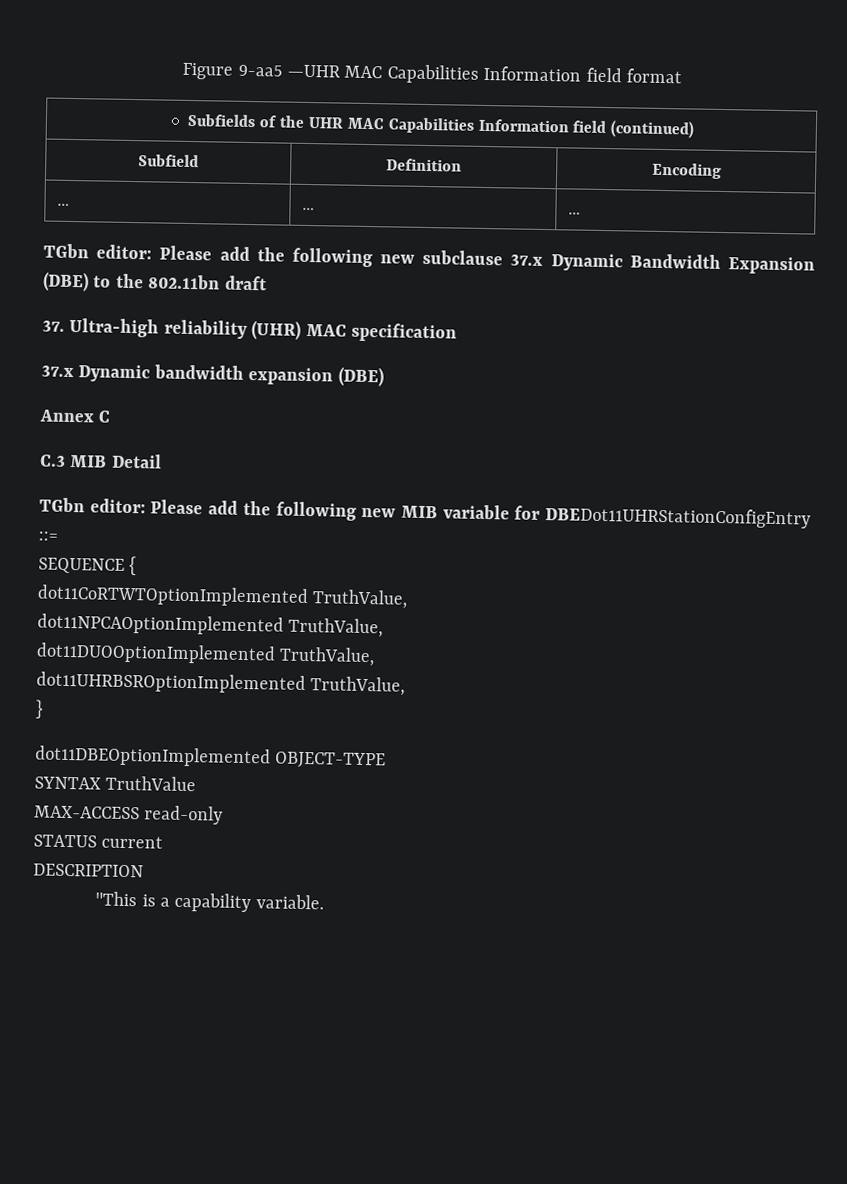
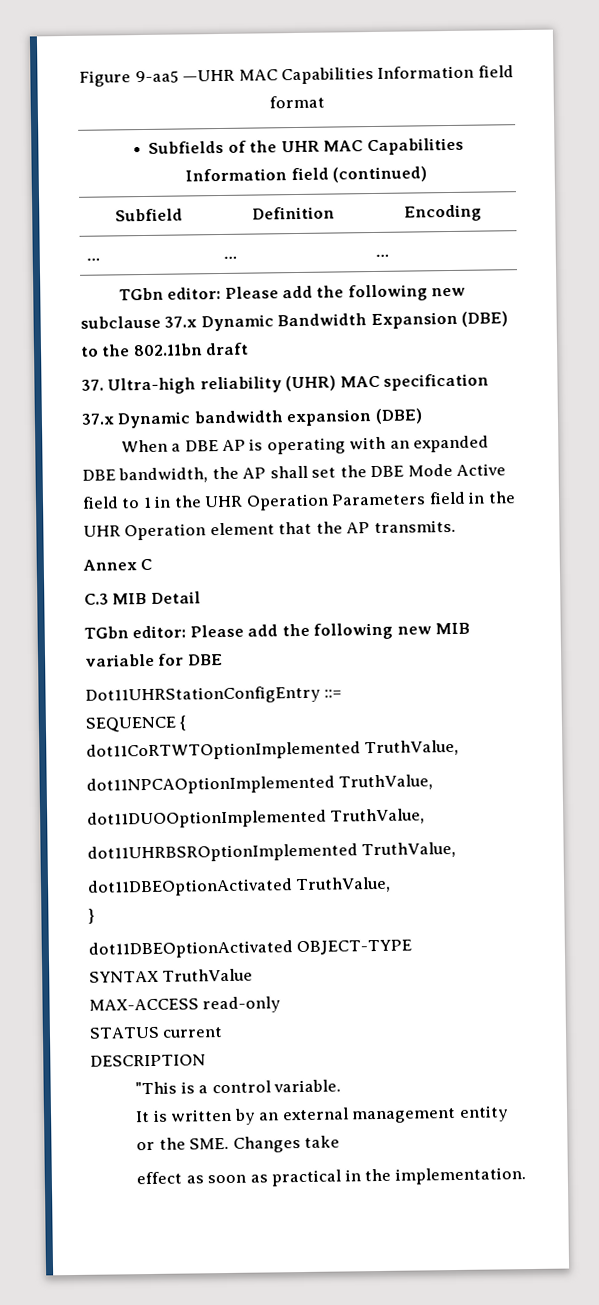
(384, 376) none -> [120,435,490,455] [82,463,507,484] [82,491,516,511] [83,519,456,541] // When a DBE AP is operating with an expanded DBE bandwidth, the AP shall set the DBE Mode Active field to 1 in the UHR Operation Parameters field in the UHR Operation element that the AP transmits.
[545,506,811,529] DBEDot11UHRStationConfigEntry -> [187,654,223,666] [85,685,321,705] DBE // Dot11UHRStationConfigEntry
(406, 686) none -> [87,876,392,897] // dot11DBEOptionActivated TruthValue,
[35,745,271,768] dot11DBEOptionImplemented -> [88,940,293,959] dot11DBEOptionActivated
[174,892,252,913] capability -> [211,1080,271,1094] control
(324, 902) none -> [135,1105,509,1125] [136,1135,341,1153] [136,1167,526,1187] // It is written by an external management entity or the SME. Changes take // effect as soon as practical in the implementation.

